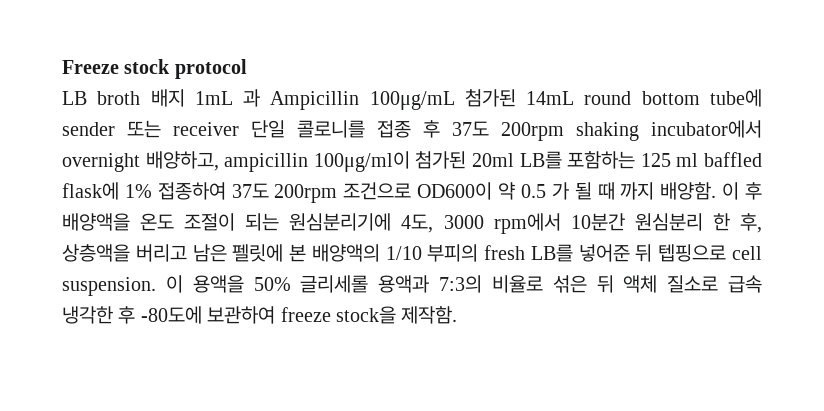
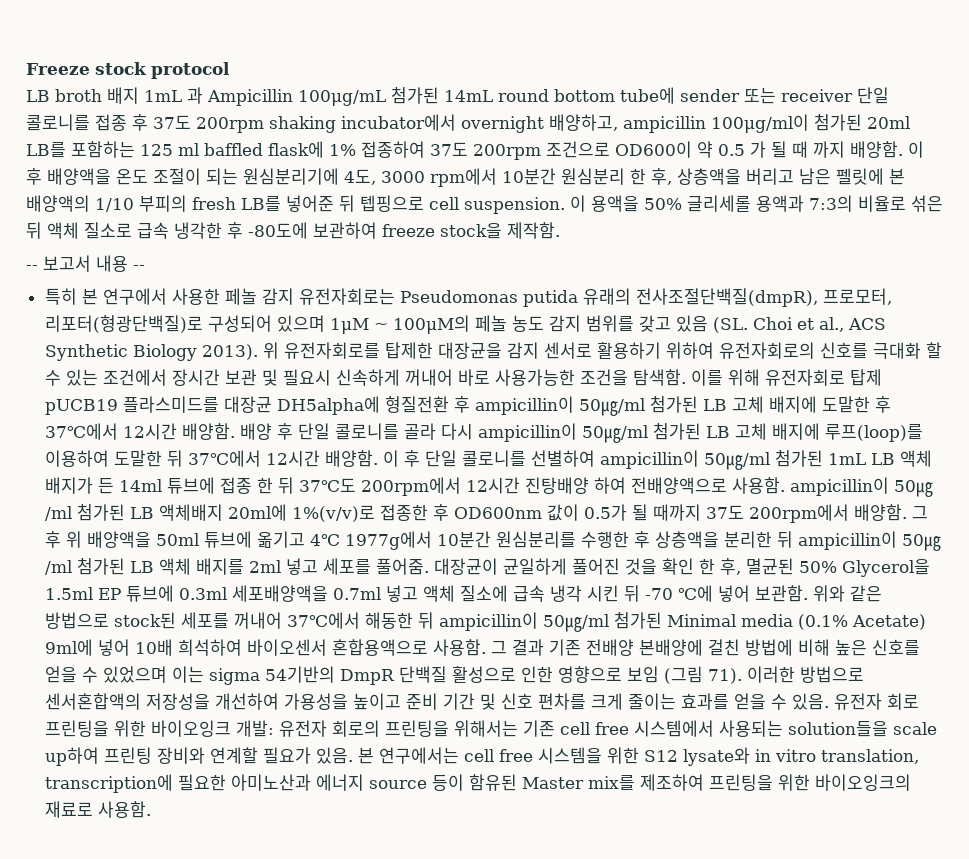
(458, 315) none -> [26,255,145,272] [44,288,892,307] [44,315,886,334] [44,342,942,361] [44,369,882,386] [44,396,891,416] [44,423,923,443] [44,450,932,470] [44,477,933,497] [44,504,928,523] [44,531,941,551] [44,558,930,577] [44,585,882,602] [44,612,926,632] [44,639,920,656] [44,666,864,685] [44,693,919,710] [44,720,937,737] [44,747,919,766] [44,774,911,793] [44,801,151,818] // -- 보고서 내용 -- // 특히 본 연구에서 사용한 페놀 감지 유전자회로는 Pseudomonas putida 유래의 전사조절단백질(dmpR), 프로모터, 리포터(형광단백질)로 구성되어 있으며 1μM ~ 100μM의 페놀 농도 감지 범위를 갖고 있음 (SL. Choi et al., ACS Synthetic Biology 2013). 위 유전자회로를 탑제한 대장균을 감지 센서로 활용하기 위하여 유전자회로의 신호를 극대화 할 수 있는 조건에서 장시간 보관 및 필요시 신속하게 꺼내어 바로 사용가능한 조건을 탐색함. 이를 위해 유전자회로 탑제 pUCB19 플라스미드를 대장균 DH5alpha에 형질전환 후 ampicillin이 50㎍/ml 첨가된 LB 고체 배지에 도말한 후 37℃에서 12시간 배양함. 배양 후 단일 콜로니를 골라 다시 ampicillin이 50㎍/ml 첨가된 LB 고체 배지에 루프(loop)를 이용하여 도말한 뒤 37℃에서 12시간 배양함. 이 후 단일 콜로니를 선별하여 ampicillin이 50㎍/ml 첨가된 1mL LB 액체 배지가 든 14ml 튜브에 접종 한 뒤 37℃도 200rpm에서 12시간 진탕배양 하여 전배양액으로 사용함. ampicillin이 50㎍/ml 첨가된 LB 액체배지 20ml에 1%(v/v)로 접종한 후 OD600nm 값이 0.5가 될 때까지 37도 200rpm에서 배양함. 그 후 위 배양액을 50ml 튜브에 옮기고 4℃ 1977g에서 10분간 원심분리를 수행한 후 상층액을 분리한 뒤 ampicillin이 50㎍/ml 첨가된 LB 액체 배지를 2ml 넣고 세포를 풀어줌. 대장균이 균일하게 풀어진 것을 확인 한 후, 멸균된 50% Glycerol을 1.5ml EP 튜브에 0.3ml 세포배양액을 0.7ml 넣고 액체 질소에 급속 냉각 시킨 뒤 -70 ℃에 넣어 보관함. 위와 같은 방법으로 stock된 세포를 꺼내어 37℃에서 해동한 뒤 ampicillin이 50㎍/ml 첨가된 Minimal media (0.1% Acetate) 9ml에 넣어 10배 희석하여 바이오센서 혼합용액으로 사용함. 그 결과 기존 전배양 본배양에 걸친 방법에 비해 높은 신호를 얻을 수 있었으며 이는 sigma 54기반의 DmpR 단백질 활성으로 인한 영향으로 보임 (그림 71). 이러한 방법으로 센서혼합액의 저장성을 개선하여 가용성을 높이고 준비 기간 및 신호 편차를 크게 줄이는 효과를 얻을 수 있음. 유전자 회로 프린팅을 위한 바이오잉크 개발: 유전자 회로의 프린팅을 위해서는 기존 cell free 시스템에서 사용되는 solution들을 scale up하여 프린팅 장비와 연계할 필요가 있음. 본 연구에서는 cell free 시스템을 위한 S12 lysate와 in vitro translation, transcription에 필요한 아미노산과 에너지 source 등이 함유된 Master mix를 제조하여 프린팅을 위한 바이오잉크의 재료로 사용함.

